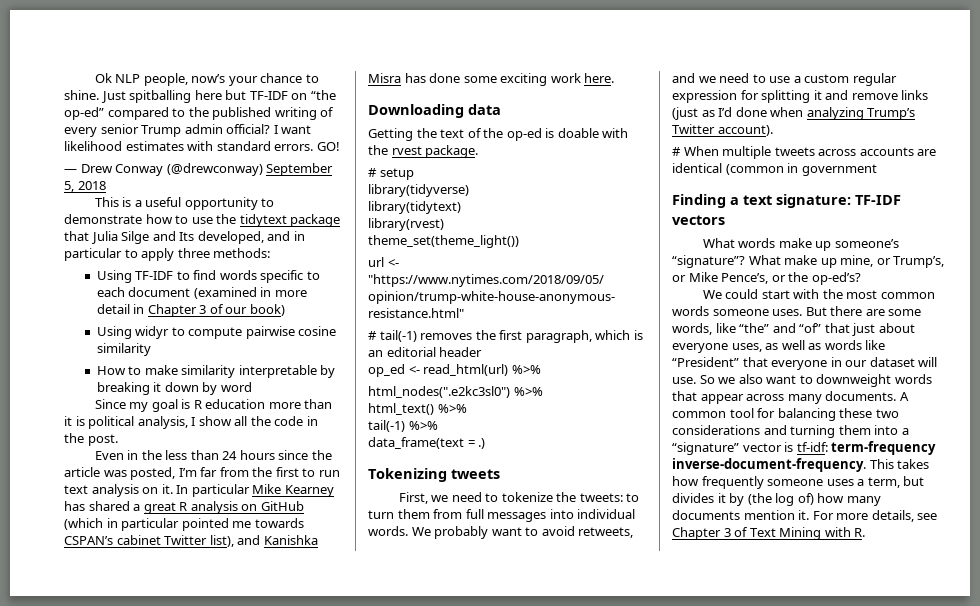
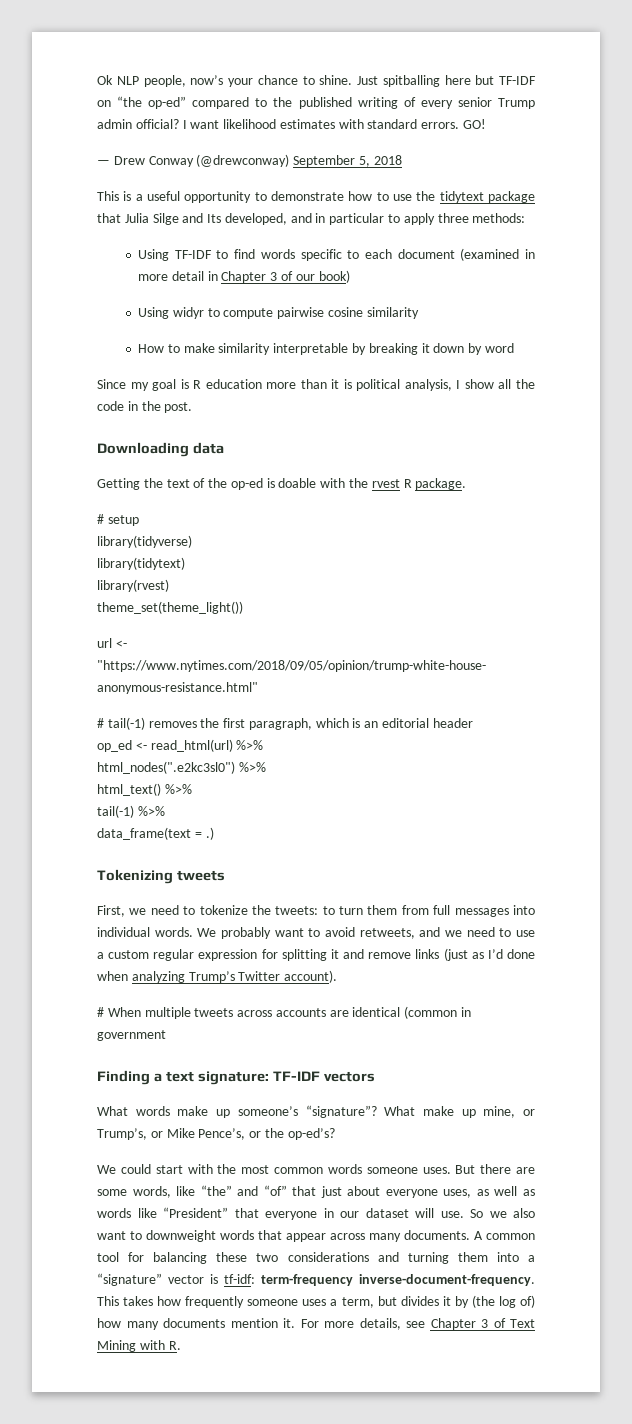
[94,450,332,460] [64,467,340,480] [64,484,334,497] [64,501,304,514] [64,518,304,531] [64,535,318,547] [368,73,615,86] // Even in the less than 24 hours since the article was posted, I’m far from the first to run text analysis on it. In particular Mike Kearney has shared a great R analysis on GitHub (which in particular pointed me towards CSPAN’s cabinet Twitter list), and Kanishka Misra has done some exciting work here. -> (193, 407) none
(422, 150) none -> [403,479,412,488] R

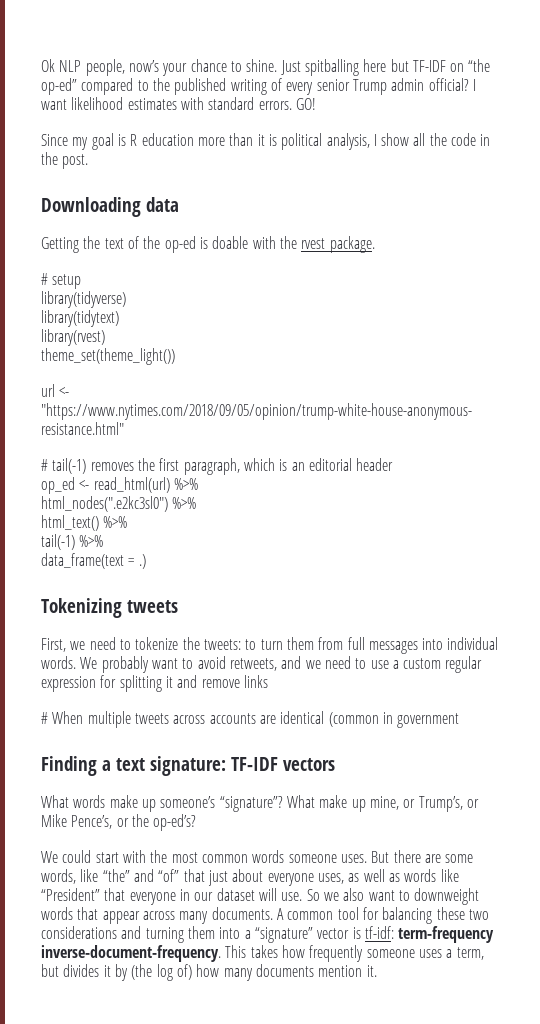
[97,154,402,167] [97,191,535,203] [97,213,526,225] [138,248,535,261] [138,270,350,283] [138,307,419,319] [138,343,514,355] // — Drew Conway (@drewconway) September 5, 2018 // This is a useful opportunity to demonstrate how to use the tidytext package that Julia Silge and Its developed, and in particular to apply three methods: // Using TF-IDF to find words specific to each document (examined in more detail in Chapter 3 of our book) // Using widyr to compute pairwise cosine similarity // How to make similarity interpretable by breaking it down by word -> (316, 104) none
[403,479,412,488] R -> (326, 243) none
[443,948,535,961] [97,970,338,983] (just as I’d done when analyzing Trump’s Twitter account). -> (268, 681) none
[300,1318,535,1330] [97,1340,181,1352] For more details, see Chapter 3 of Text Mining with R. -> (377, 971) none

